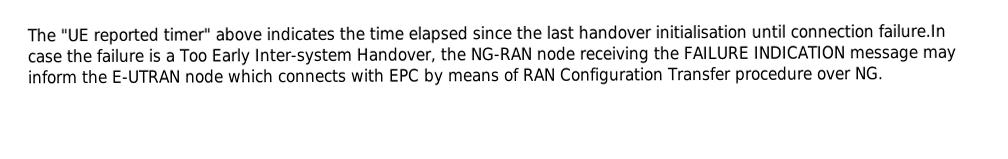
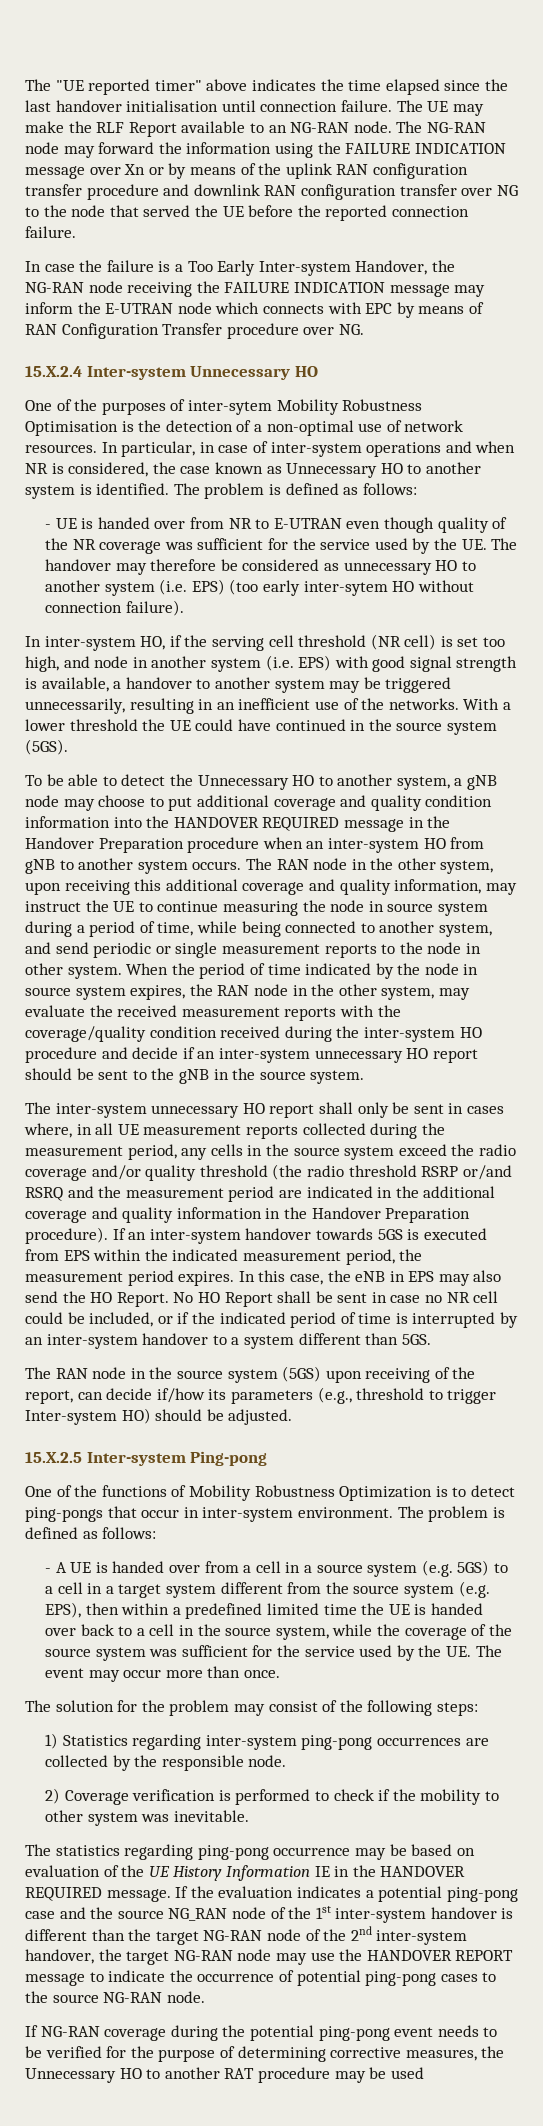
[878,23,946,39] failure.In -> [340,100,484,116] [25,121,486,137] [25,142,506,158] [25,163,468,179] [25,184,518,200] [25,205,469,221] [25,226,76,238] [25,261,41,272] failure. The UE may make the RLF Report available to an NG-RAN node. The NG-RAN node may forward the information using the FAILURE INDICATION message over Xn or by means of the uplink RAN configuration transfer procedure and downlink RAN configuration transfer over NG to the node that served the UE before the reported connection failure. // In
(884, 73) none -> [25,366,318,380] [25,399,423,415] [25,420,464,436] [25,441,516,457] [25,462,481,478] [25,483,417,499] [45,517,508,533] [45,538,518,554] [45,559,476,575] [45,579,474,596] [45,600,184,616] [25,634,506,651] [25,655,518,672] [25,677,452,693] [25,698,511,714] [25,719,497,735] [25,739,68,755] [25,774,498,790] [25,795,493,811] [25,816,451,832] [25,837,485,853] [25,858,494,874] [25,879,517,895] [25,900,488,916] [25,921,492,937] [25,942,481,958] [25,963,479,979] [25,984,470,1000] [25,1005,401,1021] [25,1026,482,1042] [25,1047,478,1063] [25,1068,365,1084] [25,1102,504,1118] [24,1123,445,1139] [25,1144,516,1160] [25,1164,512,1181] [25,1186,496,1202] [25,1207,471,1223] [25,1227,487,1244] [25,1249,423,1265] [25,1270,502,1286] [25,1291,499,1307] [25,1312,519,1328] [25,1333,431,1349] [25,1366,476,1383] [25,1387,497,1404] [25,1408,293,1425] [25,1451,268,1466] [25,1485,515,1501] [25,1506,505,1522] [25,1527,157,1539] [45,1560,508,1577] [45,1581,490,1598] [45,1602,483,1619] [45,1624,512,1640] [45,1645,502,1661] [45,1666,280,1682] [25,1700,478,1716] [45,1733,489,1750] [45,1755,287,1771] [45,1788,499,1805] [45,1810,249,1826] [25,1844,475,1860] [25,1865,466,1881] [25,1886,518,1902] [25,1906,514,1923] [25,1926,468,1945] [25,1949,514,1965] [25,1970,497,1986] [25,1991,205,2003] [25,2025,498,2041] [25,2046,505,2062] [25,2067,424,2083] // 15.X.2.4 Inter-system Unnecessary HO // One of the purposes of inter-sytem Mobility Robustness Optimisation is the detection of a non-optimal use of network resources. In particular, in case of inter-system operations and when NR is considered, the case known as Unnecessary HO to another system is identified. The problem is defined as follows: // - UE is handed over from NR to E-UTRAN even though quality of the NR coverage was sufficient for the service used by the UE. The handover may therefore be considered as unnecessary HO to another system (i.e. EPS) (too early inter-sytem HO without connection failure). // In inter-system HO, if the serving cell threshold (NR cell) is set too high, and node in another system (i.e. EPS) with good signal strength is available, a handover to another system may be triggered unnecessarily, resulting in an inefficient use of the networks. With a lower threshold the UE could have continued in the source system (5GS). // To be able to detect the Unnecessary HO to another system, a gNB node may choose to put additional coverage and quality condition information into the HANDOVER REQUIRED message in the Handover Preparation procedure when an inter-system HO from gNB to another system occurs. The RAN node in the other system, upon receiving this additional coverage and quality information, may instruct the UE to continue measuring the node in source system during a period of time, while being connected to another system, and send periodic or single measurement reports to the node in other system. When the period of time indicated by the node in source system expires, the RAN node in the other system, may evaluate the received measurement reports with the coverage/quality condition received during the inter-system HO procedure and decide if an inter-system unnecessary HO report should be sent to the gNB in the source system. // The inter-system unnecessary HO report shall only be sent in cases where, in all UE measurement reports collected during the measurement period, any cells in the source system exceed the radio coverage and/or quality threshold (the radio threshold RSRP or/and RSRQ and the measurement period are indicated in the additional coverage and quality information in the Handover Preparation procedure). If an inter-system handover towards 5GS is executed from EPS within the indicated measurement period, the measurement period expires. In this case, the eNB in EPS may also send the HO Report. No HO Report shall be sent in case no NR cell could be included, or if the indicated period of time is interrupted by an inter-system handover to a system different than 5GS. // The RAN node in the source system (5GS) upon receiving of the report, can decide if/how its parameters (e.g., threshold to trigger Inter-system HO) should be adjusted. // 15.X.2.5 Inter-system Ping-pong // One of the functions of Mobility Robustness Optimization is to detect ping-pongs that occur in inter-system environment. The problem is defined as follows: // - A UE is handed over from a cell in a source system (e.g. 5GS) to a cell in a target system different from the source system (e.g. EPS), then within a predefined limited time the UE is handed over back to a cell in the source system, while the coverage of the source system was sufficient for the service used by the UE. The event may occur more than once. // The solution for the problem may consist of the following steps: // 1) Statistics regarding inter-system ping-pong occurrences are collected by the responsible node. // 2) Coverage verification is performed to check if the mobility to other system was inevitable. // The statistics regarding ping-pong occurrence may be based on evaluation of the UE History Information IE in the HANDOVER REQUIRED message. If the evaluation indicates a potential ping-pong case and the source NG_RAN node of the 1st inter-system handover is different than the target NG-RAN node of the 2nd inter-system handover, the target NG-RAN node may use the HANDOVER REPORT message to indicate the occurrence of potential ping-pong cases to the source NG-RAN node. // If NG-RAN coverage during the potential ping-pong event needs to be verified for the purpose of determining corrective measures, the Unnecessary HO to another RAT procedure may be used

